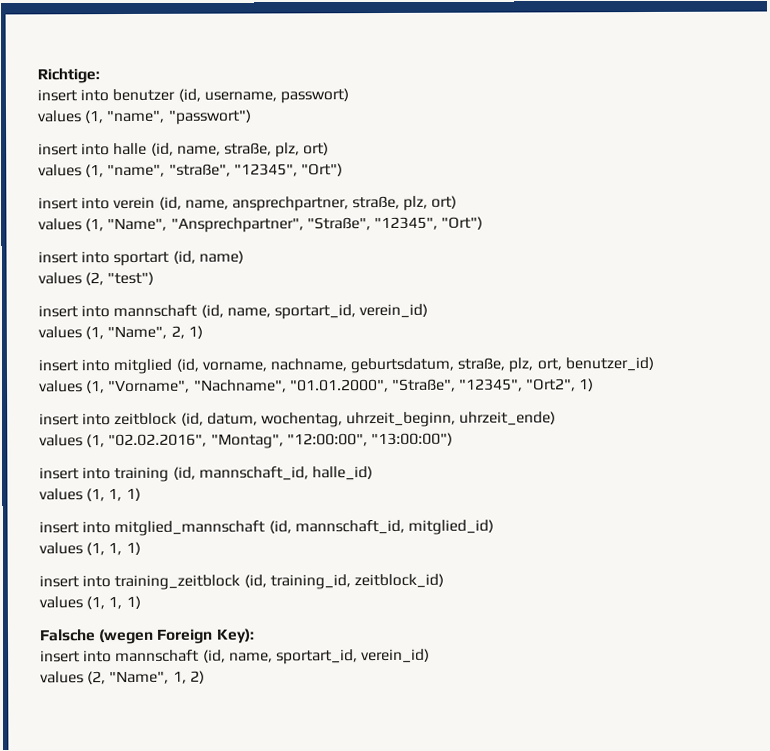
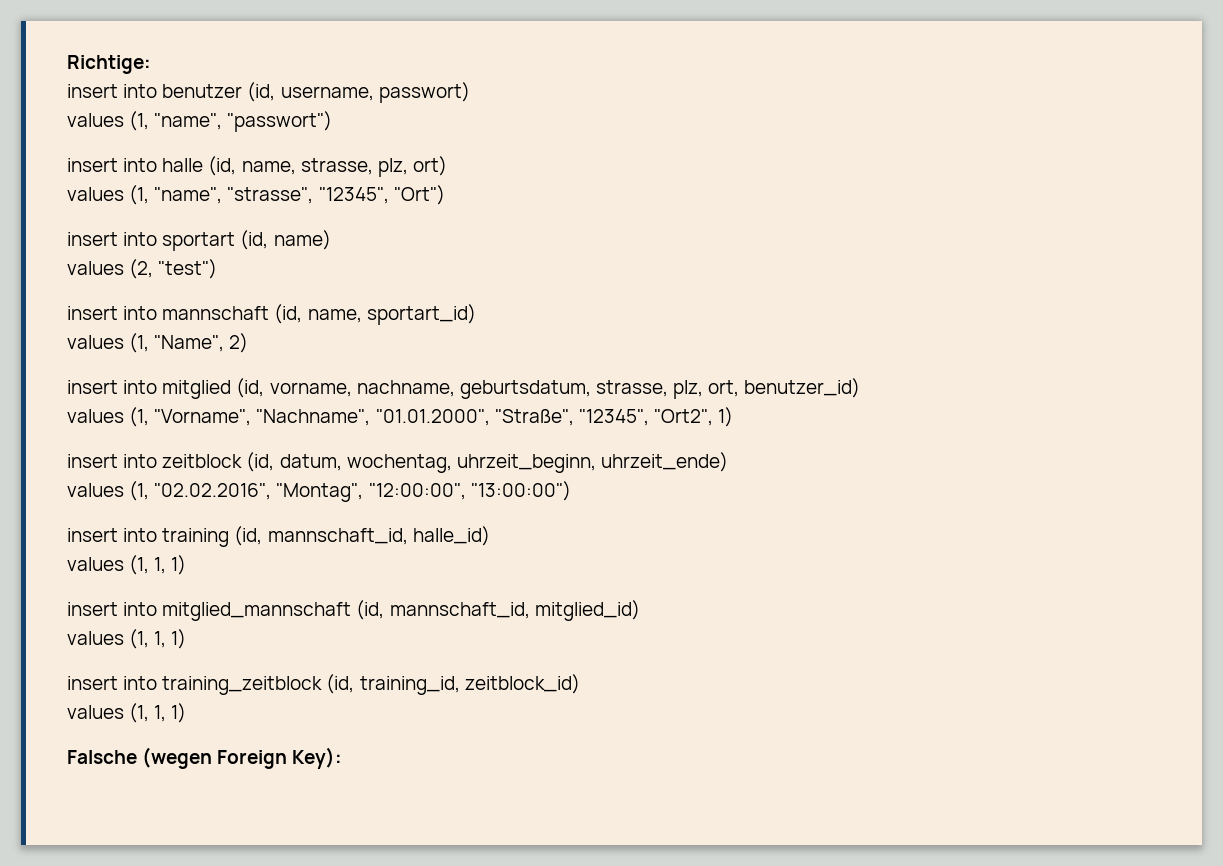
[223,142,272,156] straße, -> [300,158,373,175] strasse,
[168,163,343,177] [38,195,458,212] [38,217,371,233] "straße", "12345", "Ort") // insert into verein (id, name, ansprechpartner, straße, plz, ort) // values (1, "Name", "Ansprechpartner", "Straße", -> [227,187,314,204] "strasse",
[273,303,429,320] [38,325,203,340] sportart_id, verein_id) // values (1, "Name", 2, 1) -> [366,304,476,325] [67,333,249,353] sportart_id) // values (1, "Name", 2)
[457,357,506,371] straße, -> [595,380,668,397] strasse,
[40,648,431,665] [40,670,205,685] // insert into mannschaft (id, name, sportart_id, verein_id) // values (2, "Name", 1, 2) -> (343, 758) none

